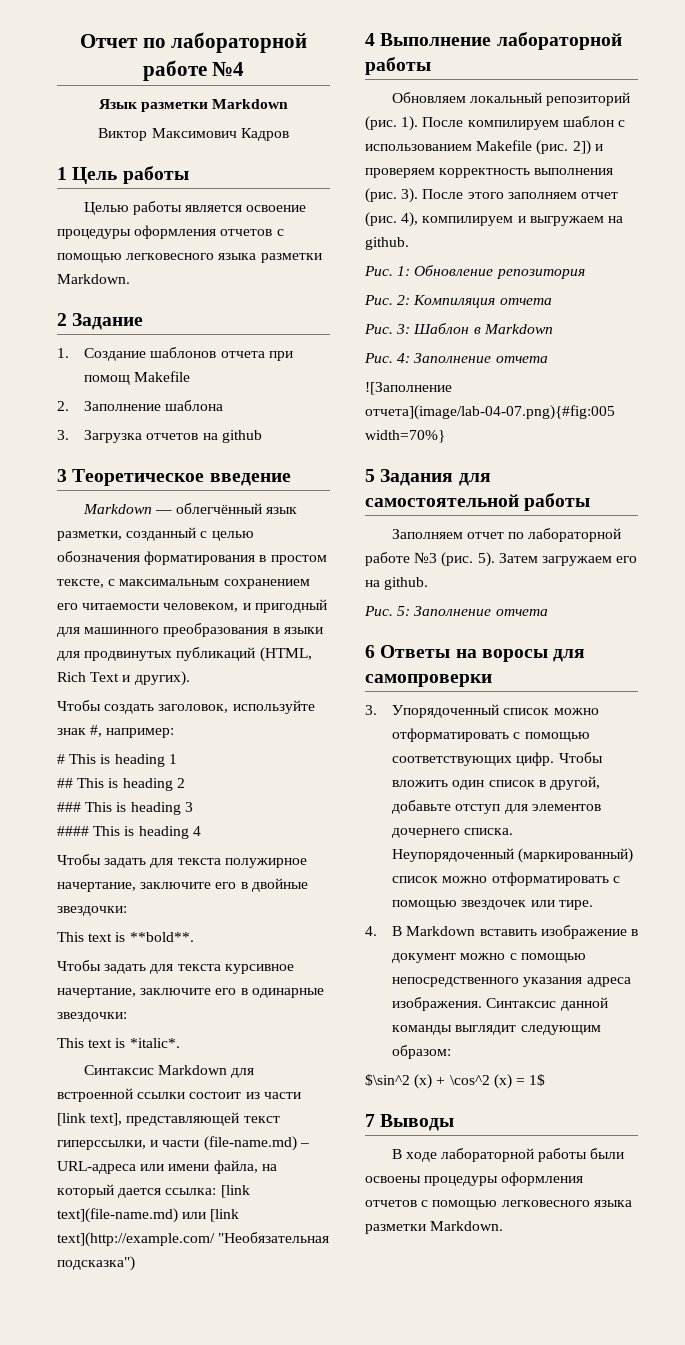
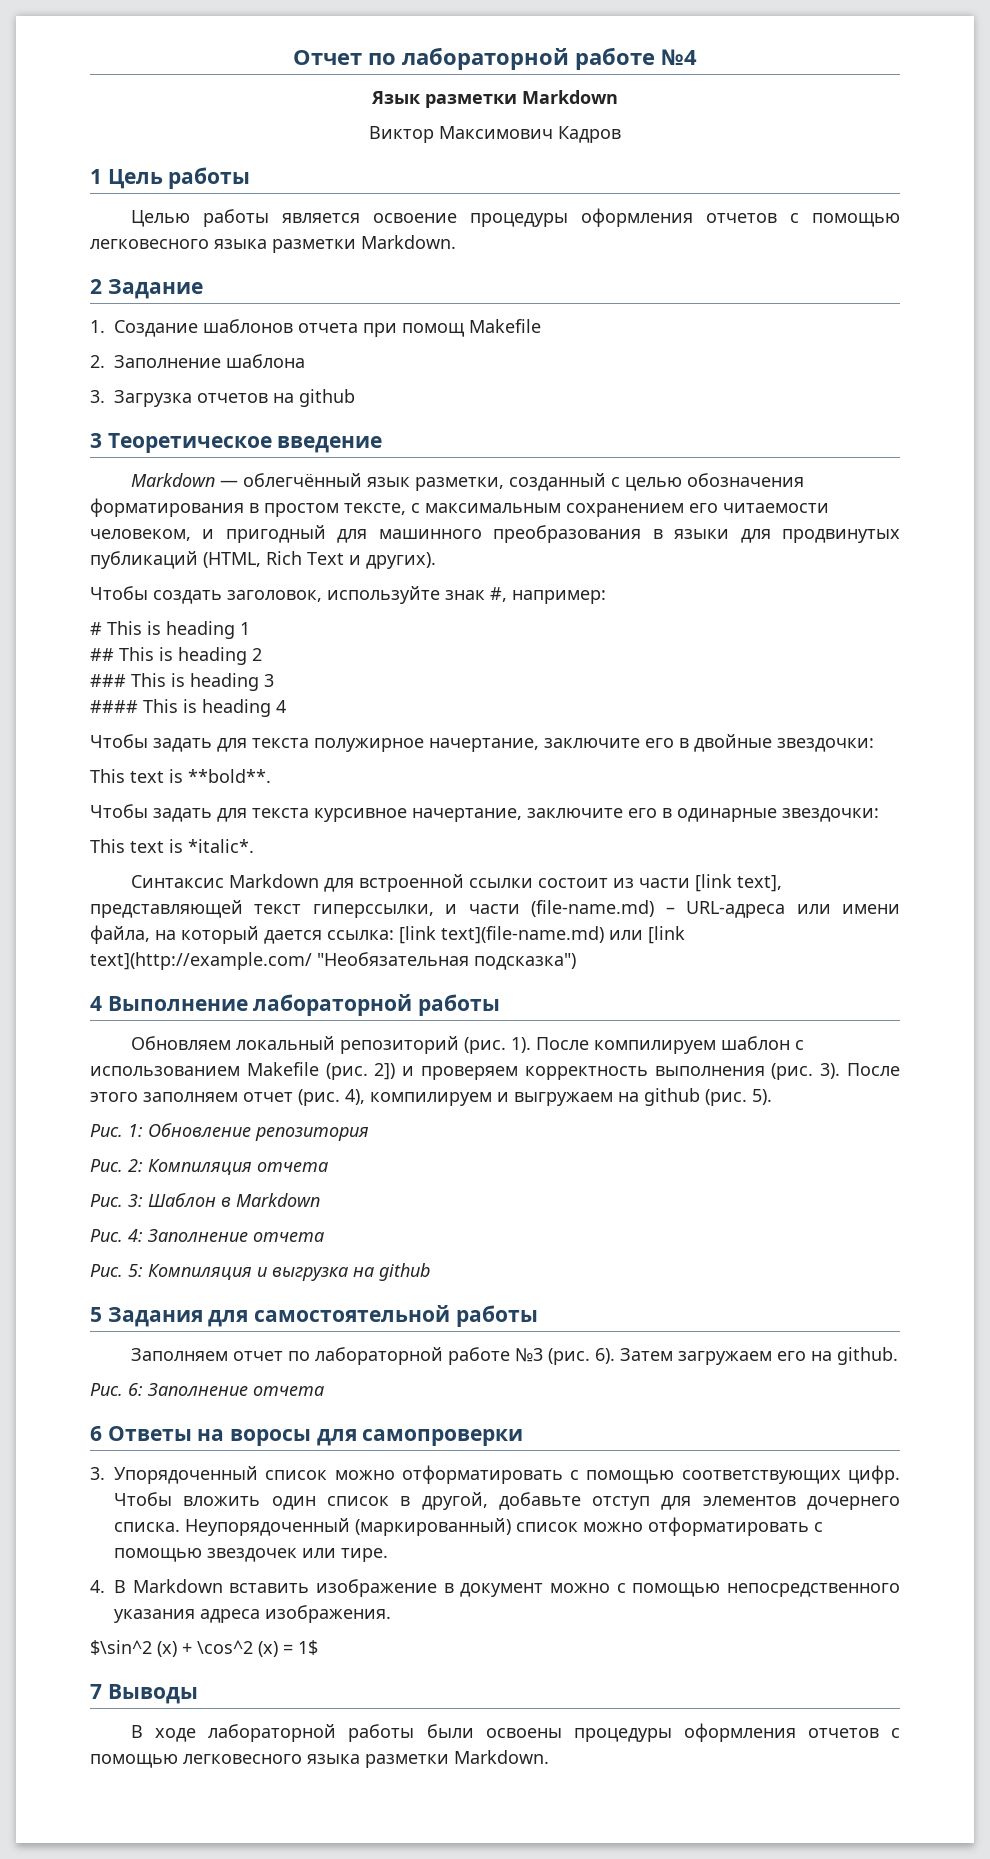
[365,237,409,250] github. -> [644,1088,772,1106] github (рис. 5).
[365,382,452,395] [365,405,615,420] [365,430,445,443] ![Заполнение отчета](image/lab-04-07.png){#fig:005 width=70%} -> [90,1263,430,1281] Рис. 5: Компиляция и выгрузка на github
[477,552,495,567] 5). -> [595,1348,616,1364] 6).
[397,606,411,616] 5: -> [128,1383,143,1396] 6:
[486,997,608,1011] [392,1025,601,1035] [392,1045,452,1059] Синтаксис данной команды выглядит следующим образом: -> (391, 1614) none

